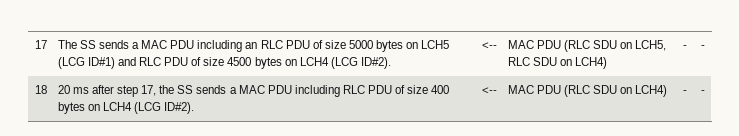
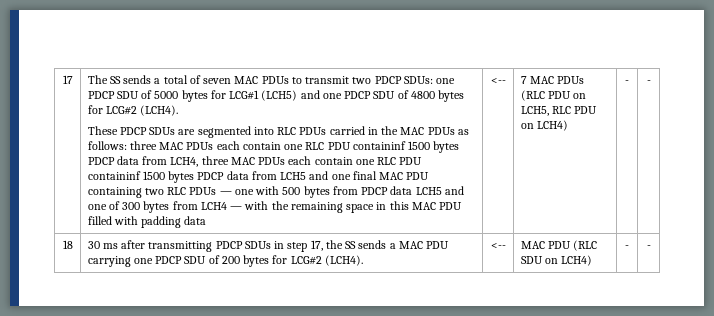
[141,40,450,52] [57,57,391,69] [481,42,497,49] [507,40,618,52] MAC PDU including an RLC PDU of size 5000 bytes on LCH5 (LCG ID#1) and RLC PDU of size 4500 bytes on LCH4 (LCG ID#2). | <-- | MAC PDU (RLC SDU -> [163,75,456,84] [87,90,465,102] [87,105,179,116] [87,126,469,138] [87,141,460,153] [87,156,423,167] [87,171,430,183] [87,186,464,198] [87,201,463,213] [87,216,207,228] [490,78,506,84] [520,76,585,84] [520,90,571,101] total of seven MAC PDUs to transmit two PDCP SDUs: one PDCP SDU of 5000 bytes for LCG#1 (LCH5) and one PDCP SDU of 4800 bytes for LCG#2 (LCH4). // These PDCP SDUs are segmented into RLC PDUs carried in the MAC PDUs as follows: three MAC PDUs each contain one RLC PDU containinf 1500 bytes PDCP data from LCH4, three MAC PDUs each contain one RLC PDU containinf 1500 bytes PDCP data from LCH5 and one final MAC PDU containing two RLC PDUs — one with 500 bytes from PDCP data LCH5 and one of 300 bytes from LCH4 — with the remaining space in this MAC PDU filled with padding data | <-- | 7 MAC PDUs (RLC PDU
[532,57,557,66] SDU -> [574,106,598,114] PDU
[57,85,70,94] 20 -> [87,241,100,249] 30
(114, 89) none -> [148,241,285,252] transmitting PDCP SDUs in
[294,85,450,97] [57,102,195,114] including RLC PDU of size 400 bytes on LCH4 (LCG ID#2). -> [87,255,363,267] carrying one PDCP SDU of 200 bytes for LCG#2 (LCH4).

